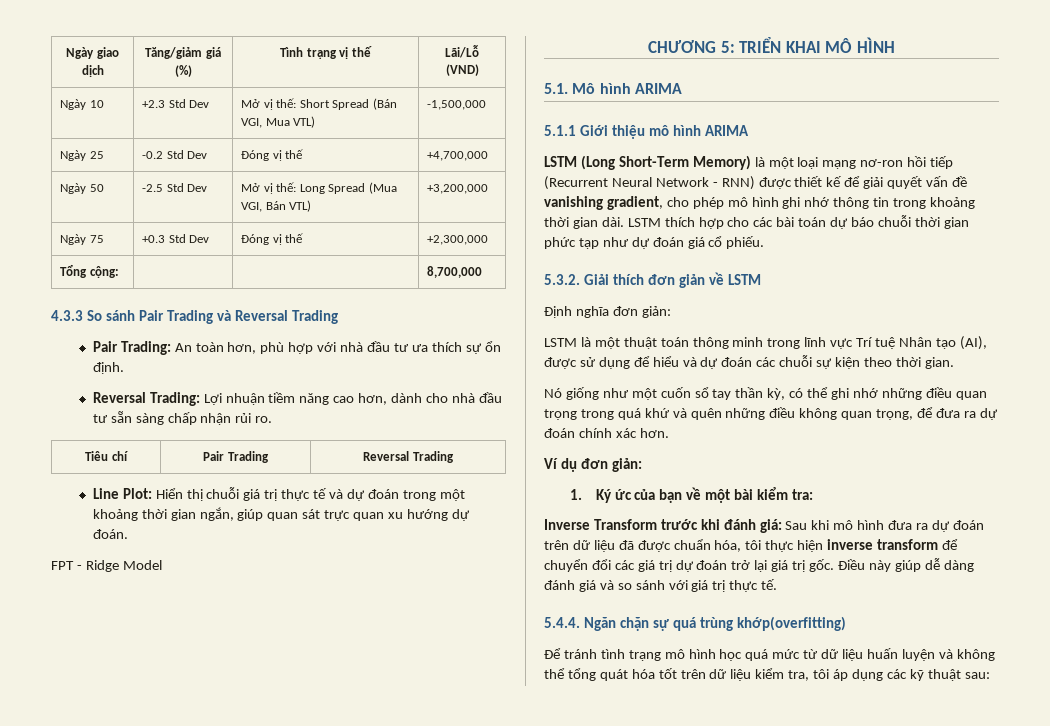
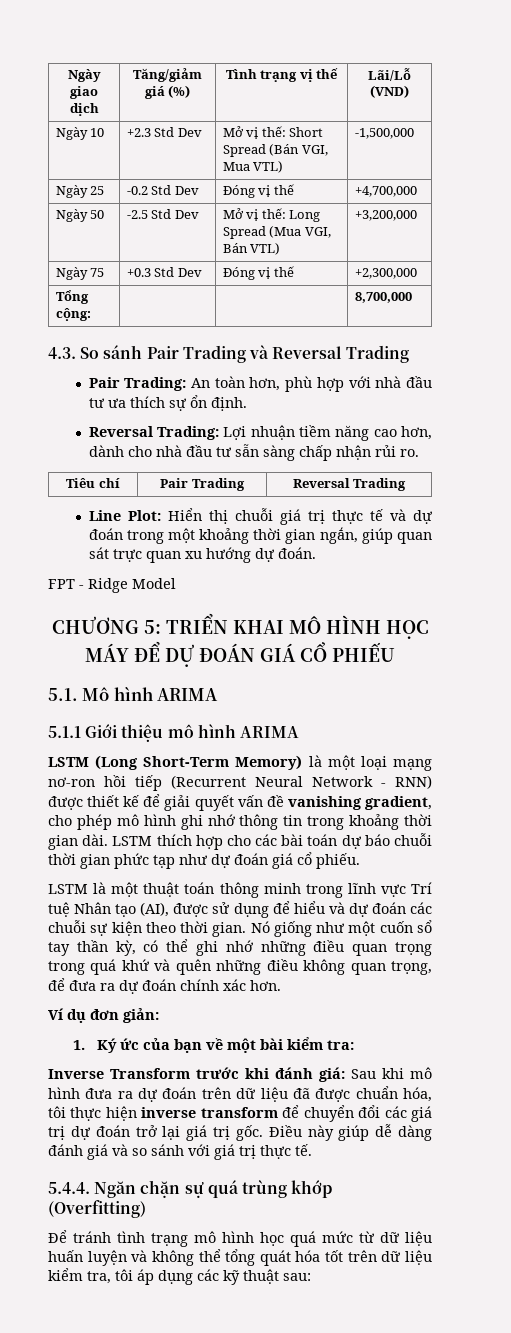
[51,310,83,321] 4.3.3 -> [48,347,76,359] 4.3.
(895, 45) none -> [385,620,429,639] [85,641,395,667] HỌC MÁY ĐỂ DỰ ĐOÁN GIÁ CỔ PHIẾU
[544,272,762,288] [544,306,671,318] // 5.3.2. Giải thích đơn giản về LSTM // Định nghĩa đơn giản: -> (360, 861) none
(954, 363) // -> (247, 929) none
[737,616,847,631] khớp(overfitting) -> [291,1180,333,1198] [48,1200,146,1218] khớp (Overfitting)

